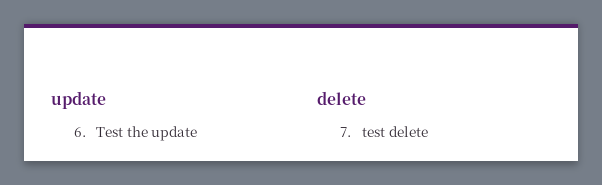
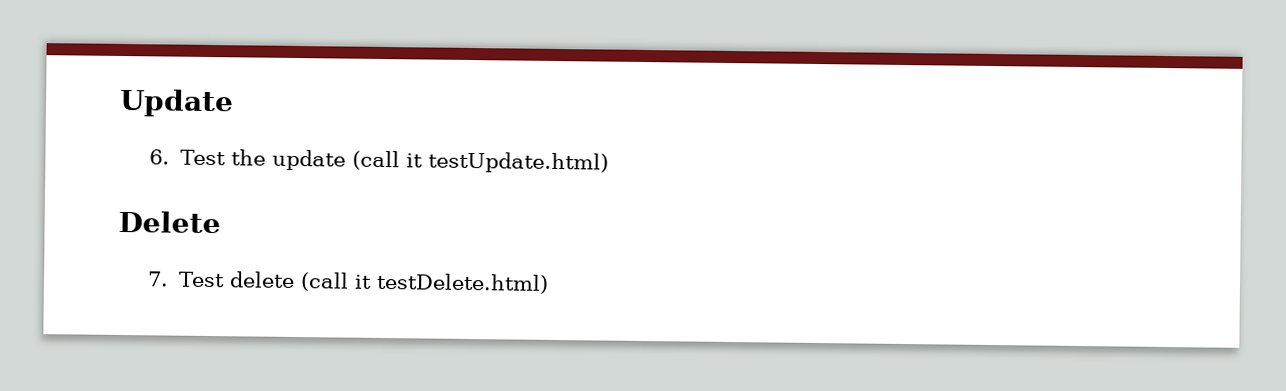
[51,91,106,109] update -> [119,88,234,118] Update
[317,91,366,105] [339,126,428,137] // delete // 7. test delete -> [352,150,610,174] [118,210,221,234] [147,271,550,294] (call it testUpdate.html) // Delete // 7. Test delete (call it testDelete.html)

